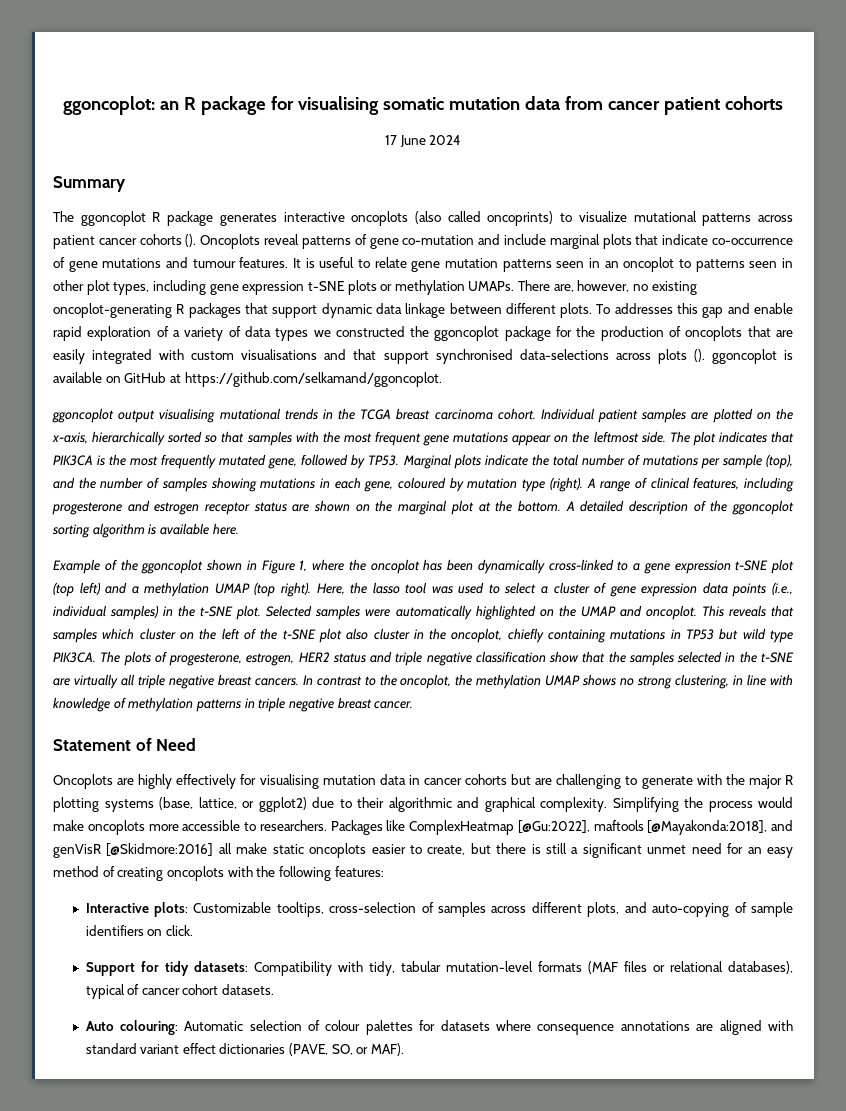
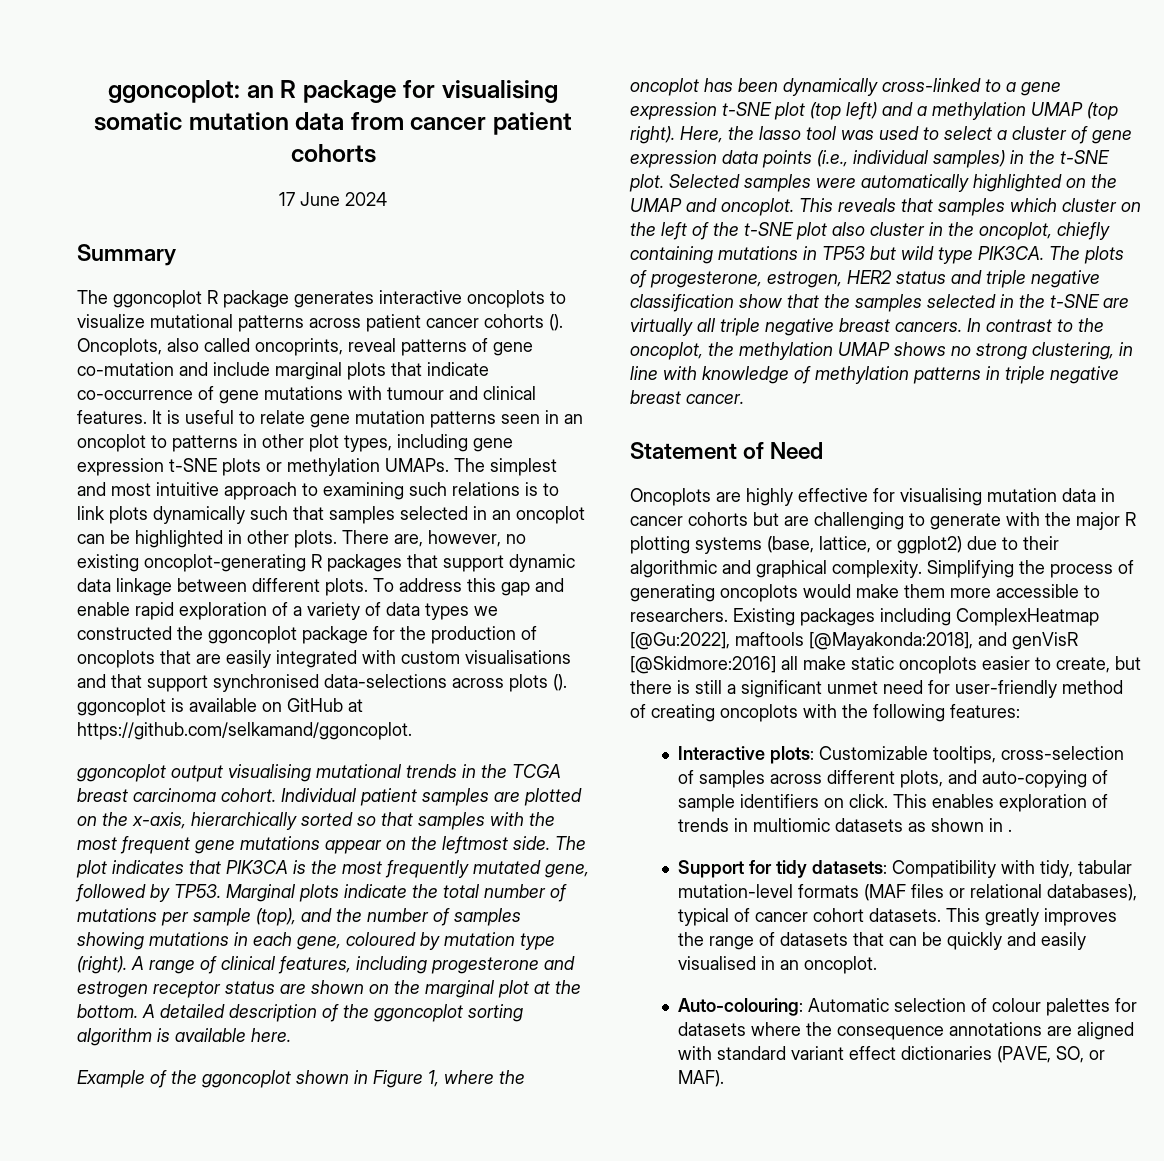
[415,211,554,226] (also called oncoprints) -> (545, 299) none
[200,234,261,249] Oncoplots -> [77,338,343,356] Oncoplots, also called oncoprints,
[166,257,236,268] and tumour -> [348,386,536,400] with tumour and clinical
[749,261,778,268] seen -> (238, 443) none
(515, 286) none -> [454,458,557,476] [77,482,559,500] [77,506,585,524] [77,530,337,548] The simplest and most intuitive approach to examining such relations is to link plots dynamically such that samples selected in an oncoplot can be highlighted in other plots.
[614,303,673,314] addresses -> [399,578,462,592] address
[176,774,237,789] effectively -> [798,488,868,502] effective
(753, 806) none -> [1118,560,1134,574] [630,584,798,602] of generating oncoplots
[87,820,145,835] oncoplots -> [904,584,945,598] them
[330,820,406,835] Packages like -> [733,608,951,626] Existing packages including
[747,847,794,858] an easy -> [955,680,1057,698] user-friendly
(193, 930) none -> [893,794,1109,812] [678,818,1013,832] This enables exploration of trends in multiomic datasets as shown in .
[85,1020,178,1035] // Auto colouring: -> [946,908,1118,926] [678,932,1087,950] [678,956,878,974] [678,998,804,1016] This greatly improves the range of datasets that can be quickly and easily visualised in an oncoplot. // Auto-colouring:
(532, 1025) none -> [806,1022,833,1036] the

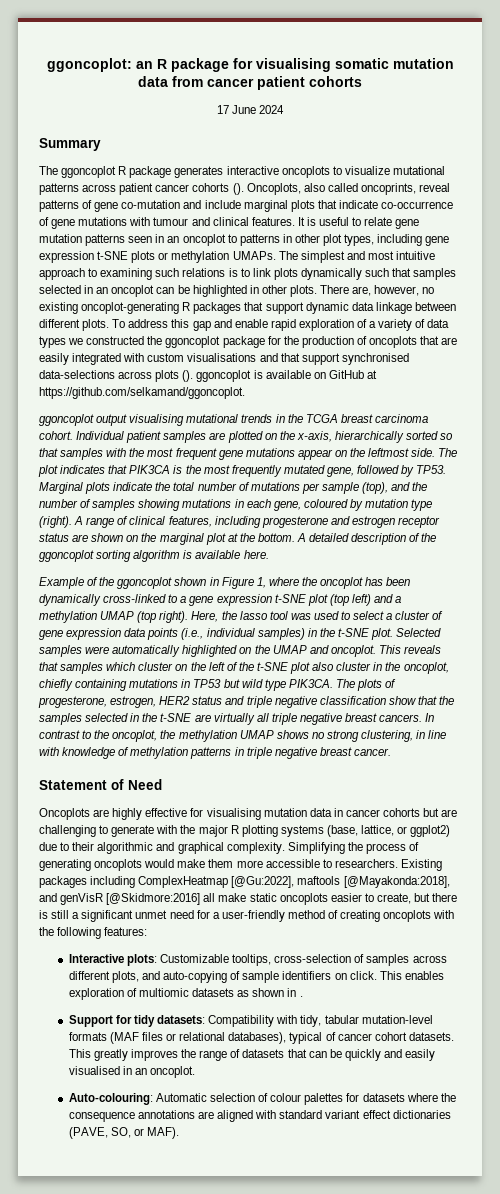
(950, 687) none -> [212,912,220,919] a
[678,818,749,832] trends in -> (137, 992) none

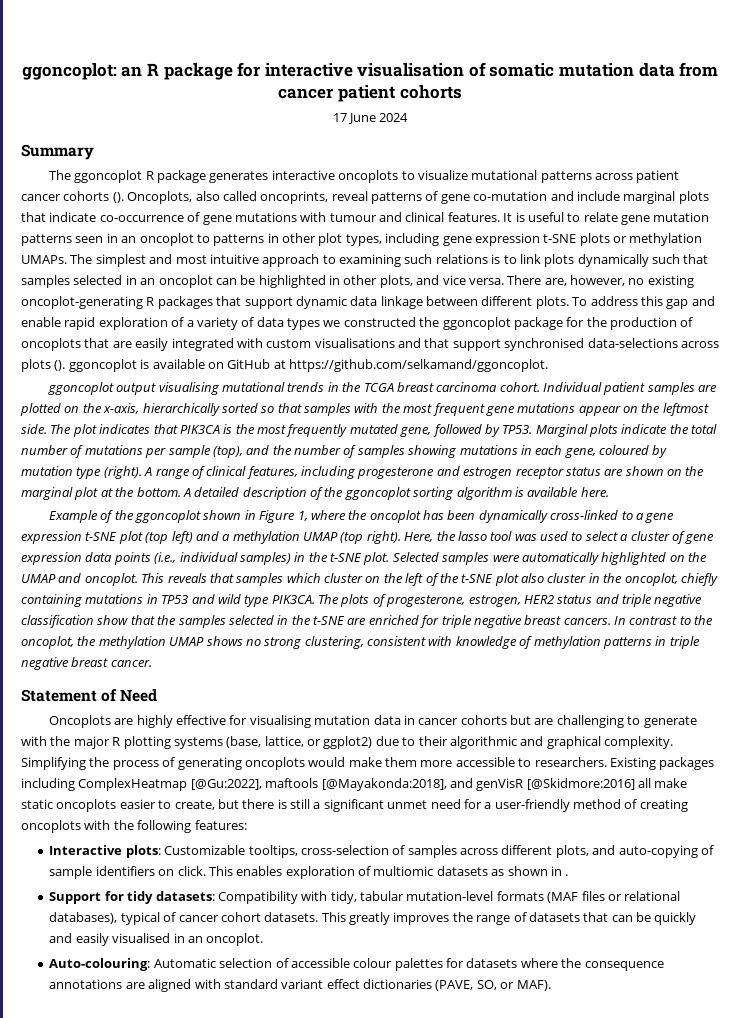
[255,58,331,72] visualising -> [264,62,486,77] interactive visualisation of
[289,285,317,297] plots. -> [379,275,504,288] plots, and vice versa.
[223,679,240,688] but -> [191,594,215,604] and
[213,713,269,725] virtually all -> [368,615,440,628] enriched for
[416,730,447,739] in line -> [367,636,426,646] consistent
(269, 1097) none -> [290,958,350,968] accessible

